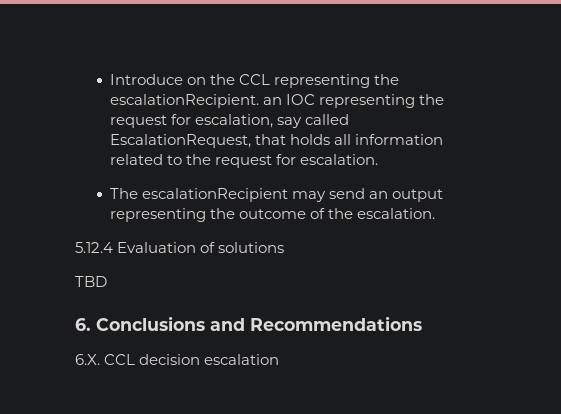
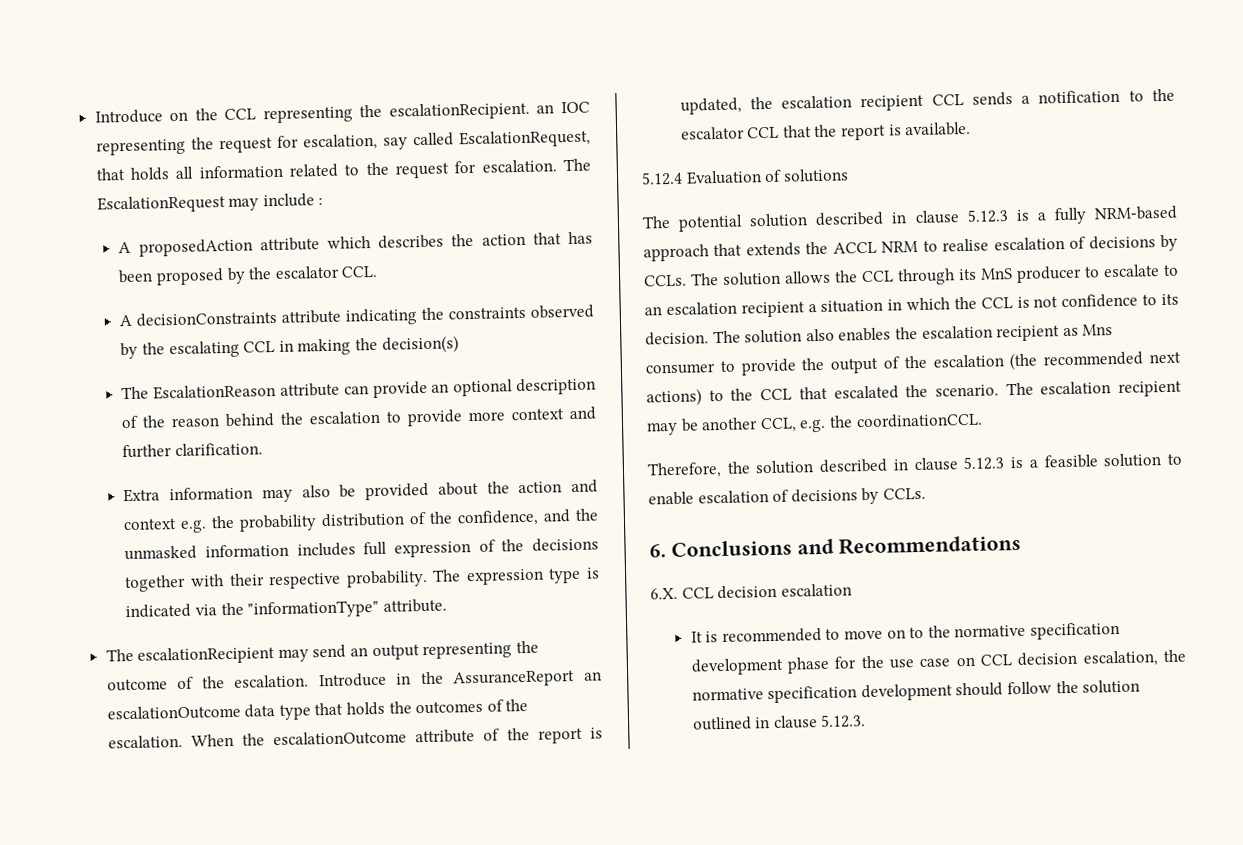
(379, 159) none -> [562,158,591,172] [96,193,324,214] [118,231,593,257] [118,265,379,286] [119,304,594,327] [120,335,459,360] [121,377,596,400] [121,406,596,429] [122,442,263,459] [123,479,598,503] [123,508,598,533] [124,537,599,561] [125,567,600,593] [125,598,447,619] The EscalationRequest may include : // A proposedAction attribute which describes the action that has been proposed by the escalator CCL. // A decisionConstraints attribute indicating the constraints observed by the escalating CCL in making the decision(s) // The EscalationReason attribute can provide an optional description of the reason behind the escalation to provide more context and further clarification. // Extra information may also be provided about the action and context e.g. the probability distribution of the confidence, and the unmasked information includes full expression of the decisions together with their respective probability. The expression type is indicated via the "informationType" attribute.
[75,242,285,253] [75,276,107,287] // 5.12.4 Evaluation of solutions // TBD -> [318,669,602,688] [106,698,529,721] [107,727,603,749] [679,88,1175,115] [680,121,972,141] [641,168,849,186] [642,205,1177,232] [643,234,1178,262] [644,264,1179,287] [644,293,1179,318] [645,324,1114,346] [645,351,1181,376] [646,380,1182,407] [647,412,983,436] [647,453,1182,479] [648,487,926,506] Introduce in the AssuranceReport an escalationOutcome data type that holds the outcomes of the escalation. When the escalationOutcome attribute of the report is updated, the escalation recipient CCL sends a notification to the escalator CCL that the report is available. // 5.12.4 Evaluation of solutions // The potential solution described in clause 5.12.3 is a fully NRM-based approach that extends the ACCL NRM to realise escalation of decisions by CCLs. The solution allows the CCL through its MnS producer to escalate to an escalation recipient a situation in which the CCL is not confidence to its decision. The solution also enables the escalation recipient as Mns consumer to provide the output of the escalation (the recommended next actions) to the CCL that escalated the scenario. The escalation recipient may be another CCL, e.g. the coordinationCCL. // Therefore, the solution described in clause 5.12.3 is a feasible solution to enable escalation of decisions by CCLs.
(280, 359) none -> [690,621,1120,644] [690,649,1186,676] [691,679,1141,704] [691,714,867,731] // It is recommended to move on to the normative specification development phase for the use case on CCL decision escalation, the normative specification development should follow the solution outlined in clause 5.12.3.

